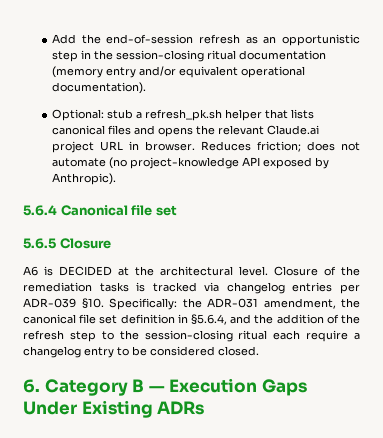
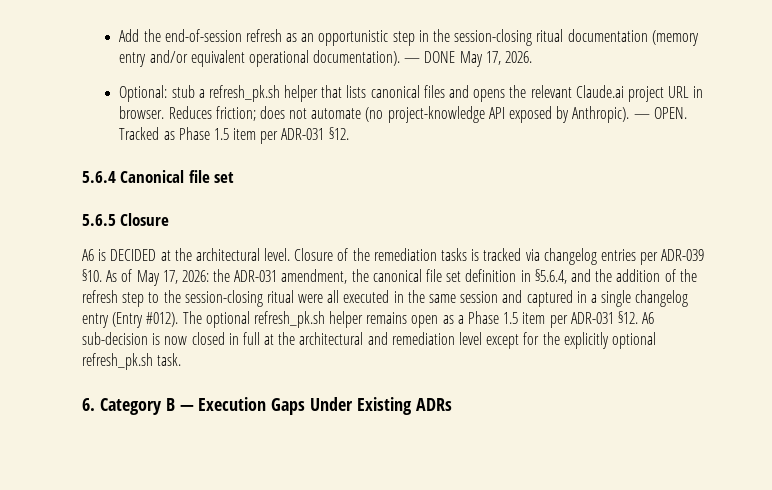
(147, 88) none -> [404,51,533,67] — DONE May 17, 2026.
(117, 179) none -> [633,107,687,119] [119,127,349,144] — OPEN. Tracked as Phase 1.5 item per ADR-031 §12.
[109,298,177,310] Specifically: -> [106,269,209,286] As of May 17, 2026:
[273,330,360,342] [23,346,259,358] each require a changelog entry to be considered closed. -> [298,290,689,307] [82,311,655,328] [82,332,656,349] [82,353,182,370] were all executed in the same session and captured in a single changelog entry (Entry #012). The optional refresh_pk.sh helper remains open as a Phase 1.5 item per ADR-031 §12. A6 sub-decision is now closed in full at the architectural and remediation level except for the explicitly optional refresh_pk.sh task.

